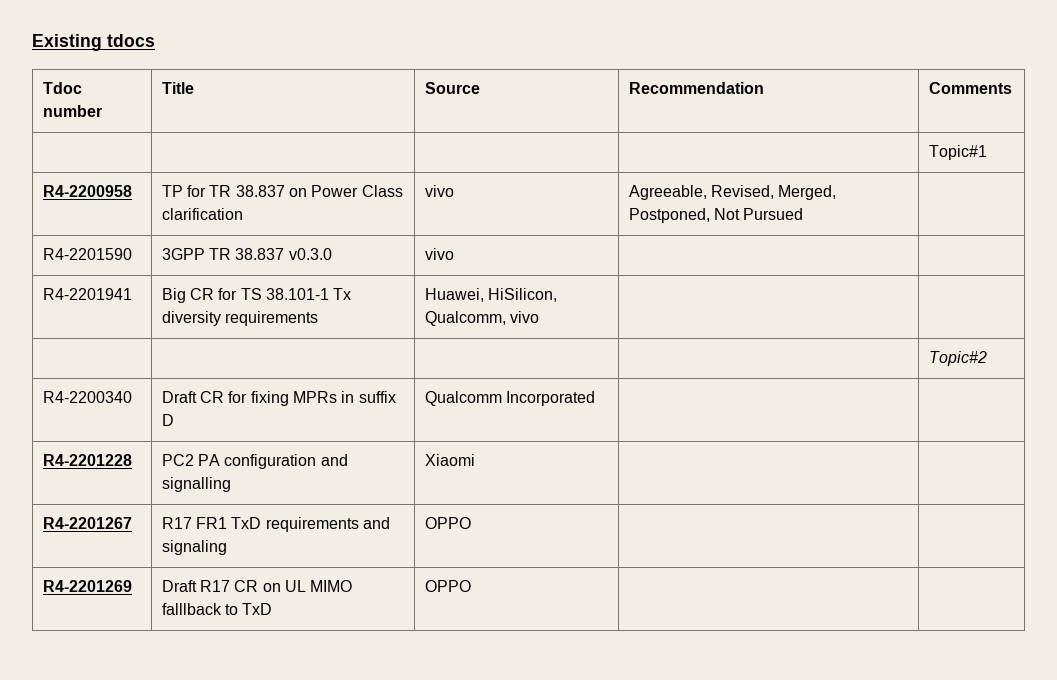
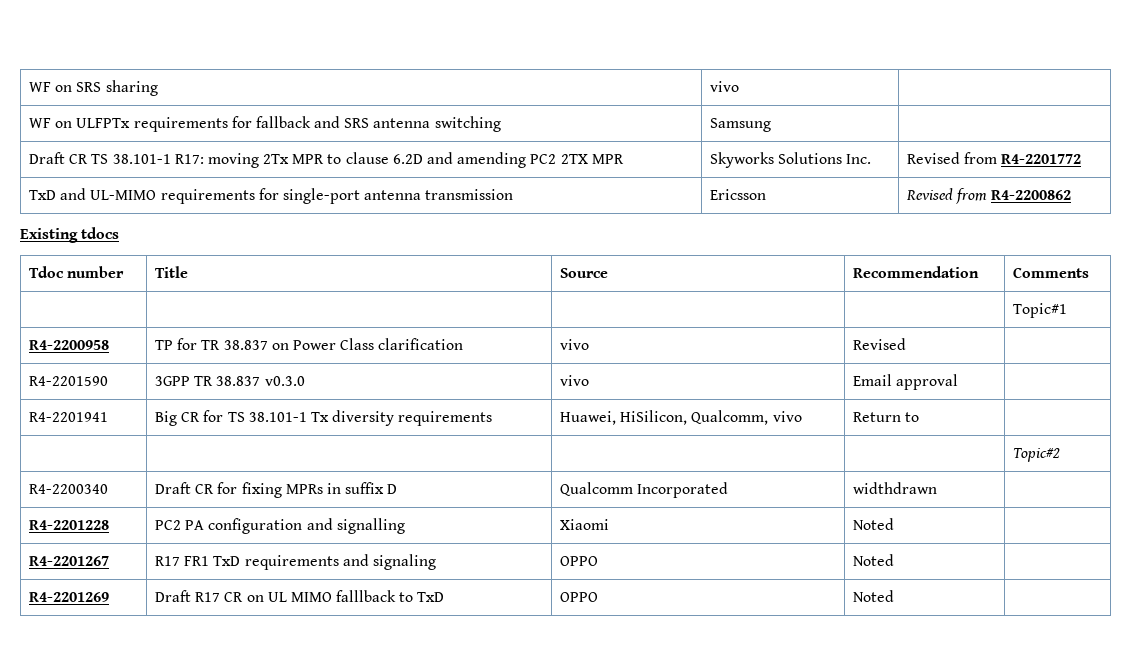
(32, 42) none -> [28,80,158,96] [709,81,739,92] [28,116,501,132] [709,118,771,132] [28,152,624,168] [709,152,872,168] [906,152,1082,164] [28,188,514,204] [709,189,766,200] [905,188,1072,204] WF on SRS sharing | vivo | // WF on ULFPTx requirements for fallback and SRS antenna switching | Samsung | // Draft CR TS 38.101-1 R17: moving 2Tx MPR to clause 6.2D and amending PC2 2TX MPR | Skyworks Solutions Inc. | Revised from R4-2201772 // TxD and UL-MIMO requirements for single-port antenna transmission | Ericsson | Revised from R4-2200862 //
[628,185,837,200] [628,208,804,223] Agreeable, Revised, Merged, Postponed, Not Pursued -> [852,338,906,350] Revised
(454, 254) none -> [852,374,959,390] Email approval
(540, 317) none -> [852,412,920,422] Return to
(596, 398) none -> [852,482,937,494] widthdrawn
(475, 460) none -> [852,518,894,530] Noted
(471, 523) none -> [852,554,894,566] Noted
(471, 586) none -> [852,590,894,602] Noted

